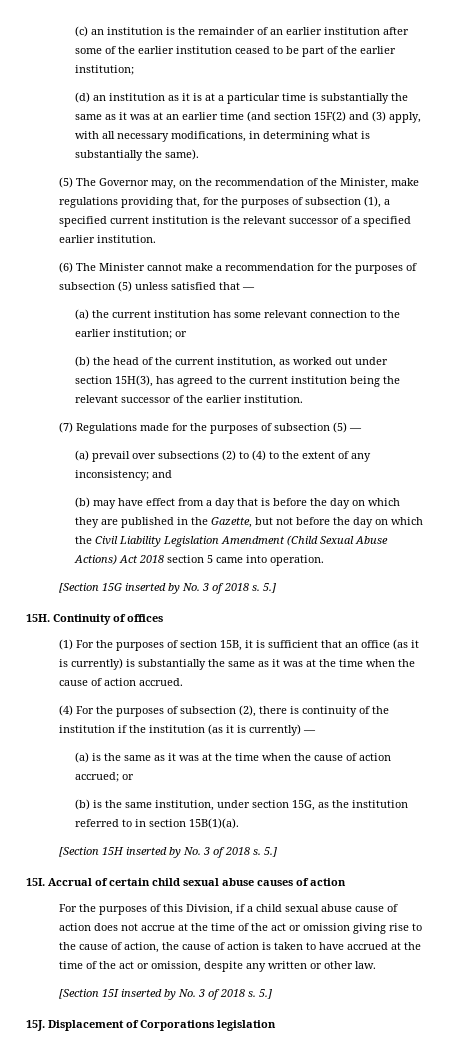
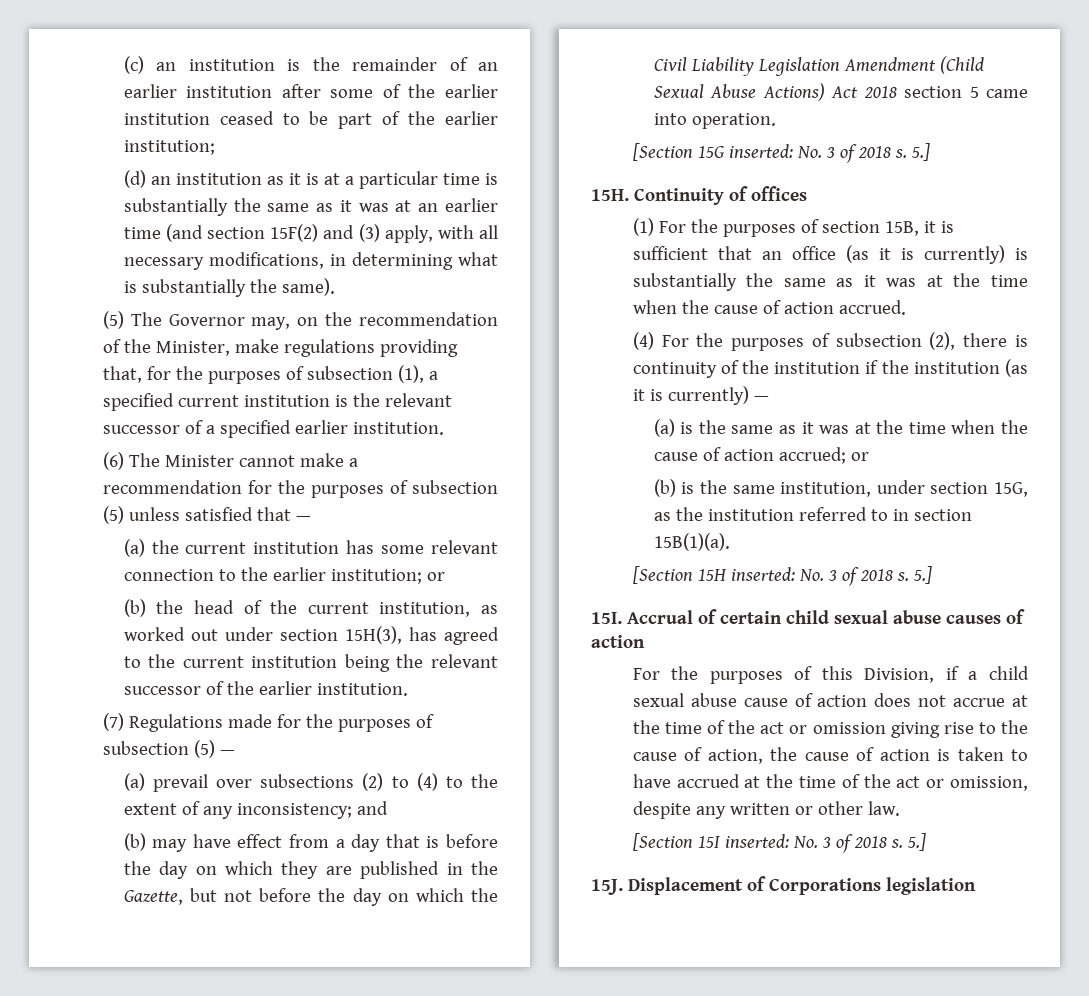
[124,583,180,594] inserted by -> [728,144,793,158] inserted:
[125,847,181,858] inserted by -> [730,567,795,581] inserted:
[120,989,176,1000] inserted by -> [724,834,789,848] inserted:

